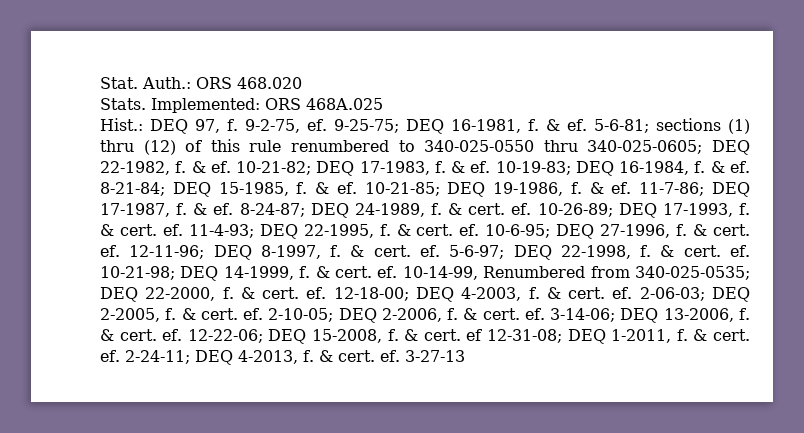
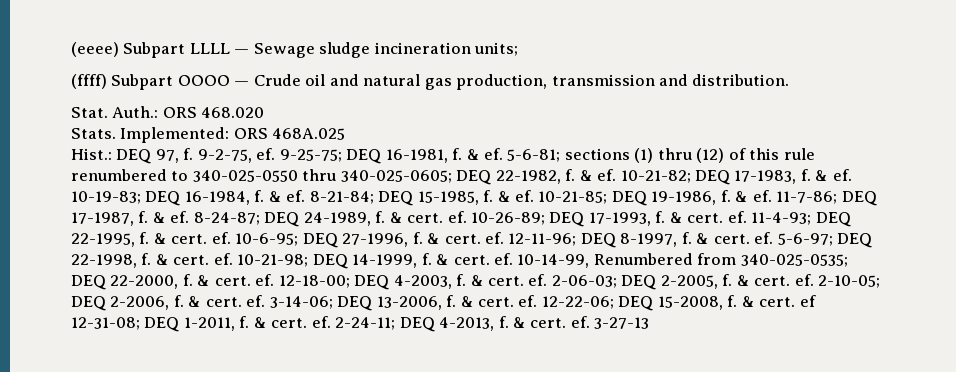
(100, 83) none -> [71,42,519,58] [71,74,790,90] (eeee) Subpart LLLL — Sewage sludge incineration units; // (ffff) Subpart OOOO — Crude oil and natural gas production, transmission and distribution. //

